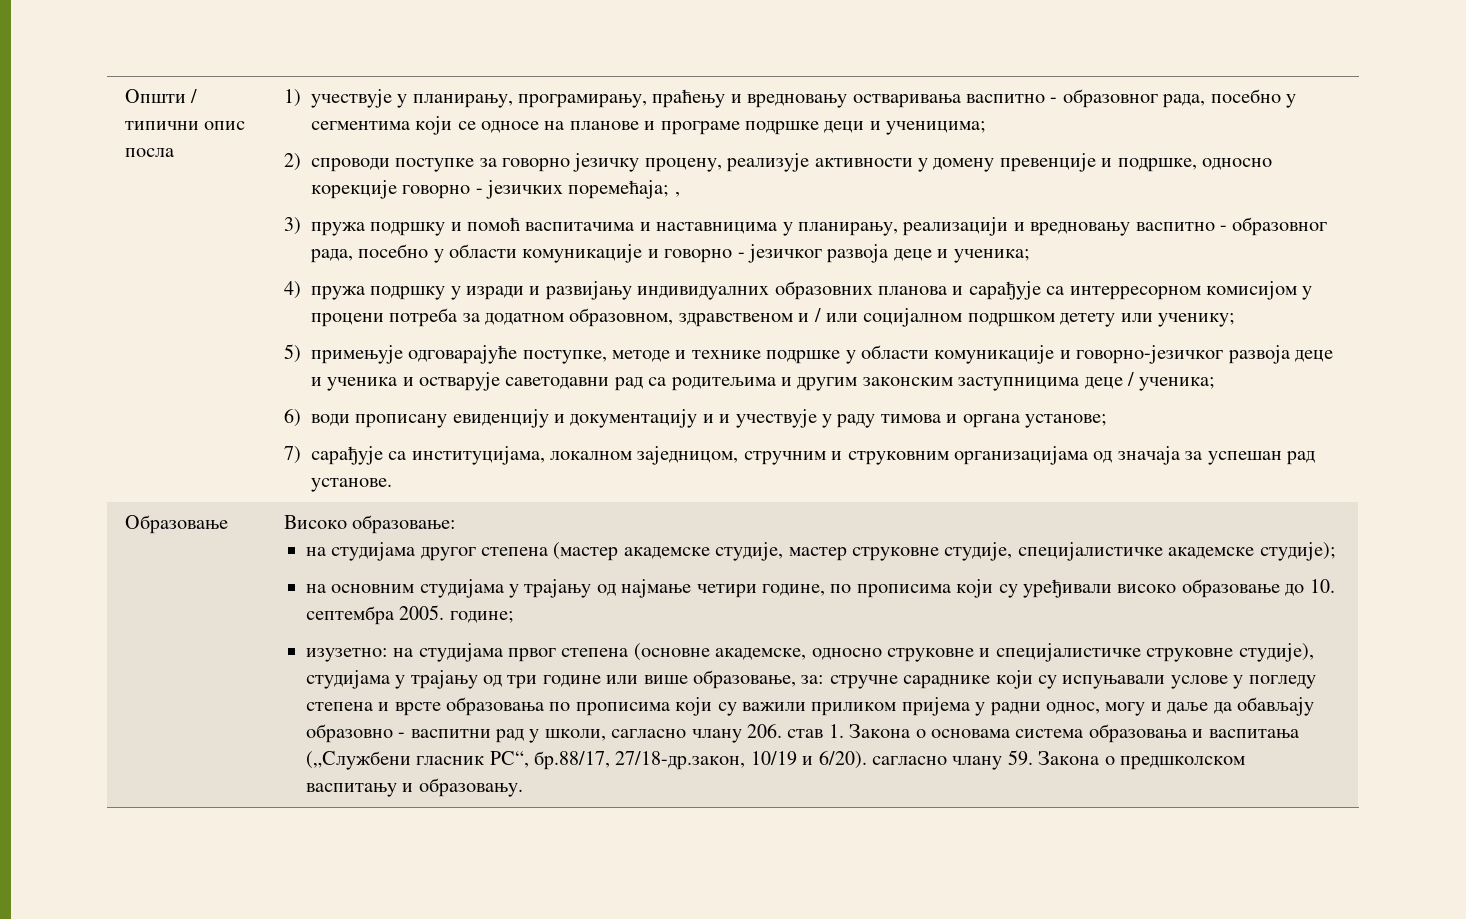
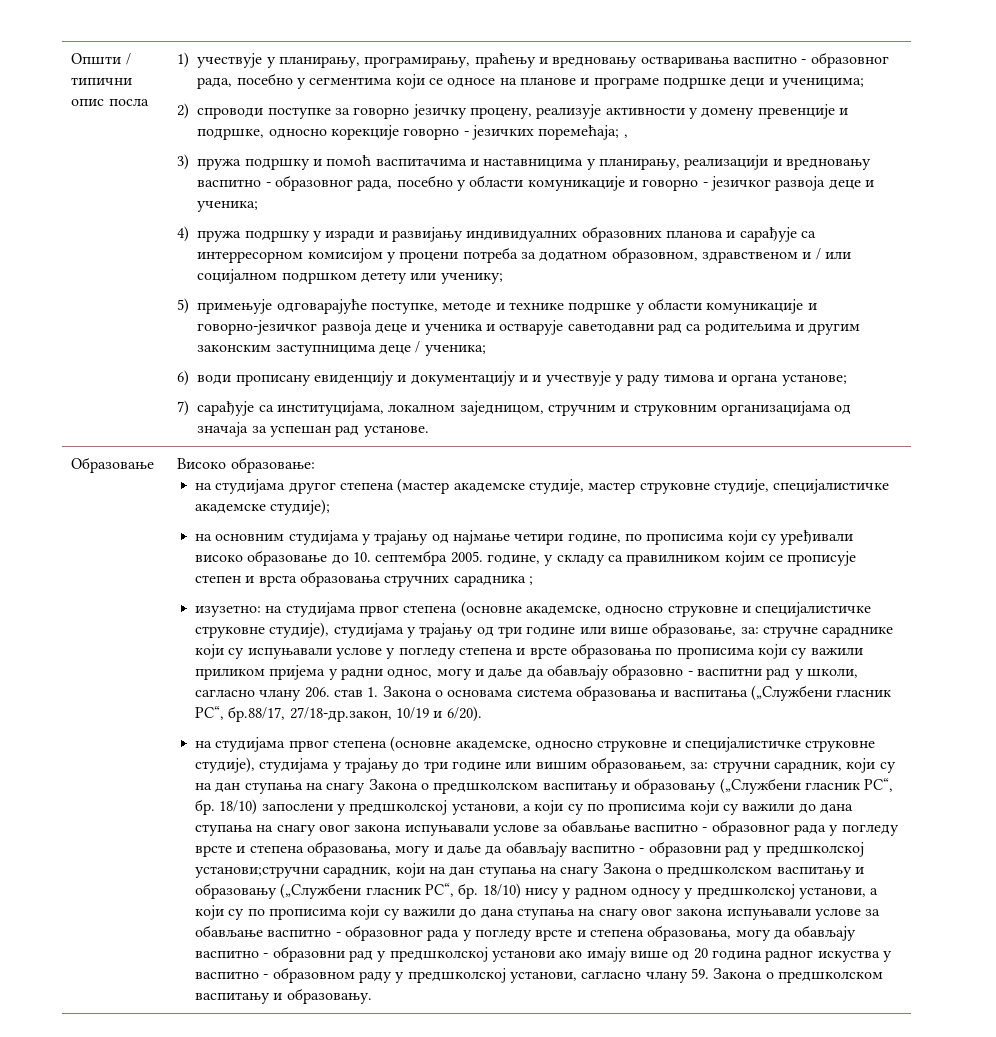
[449,611,514,623] године; -> [486,551,857,566] [195,571,533,587] године, у складу са правилником којим се прописује степен и врста образовања стручних сарадника ;
(867, 759) none -> [195,736,876,752] [195,757,896,773] [195,778,894,794] [195,799,853,815] [195,820,899,836] [195,841,864,857] [195,863,864,878] [195,883,879,899] [195,905,881,920] [195,925,857,941] [195,946,892,962] [195,967,577,983] // на студијама првог степена (основне академске, односно струковне и специјалистичке струковне студије), студијама у трајању до три године или вишим образовањем, за: стручни сарадник, који су на дан ступања на снагу Закона о предшколском васпитању и образовању („Службени гласник РС“, бр. 18/10) запослени у предшколској установи, а који су по прописима који су важили до дана ступања на снагу овог закона испуњавали услове за обављање васпитно - образовног рада у погледу врсте и степена образовања, могу и даље да обављају васпитно - образовни рад у предшколској установи;стручни сарадник, који на дан ступања на снагу Закона о предшколском васпитању и образовању („Службени гласник РС“, бр. 18/10) нису у радном односу у предшколској установи, а који су по прописима који су важили до дана ступања на снагу овог закона испуњавали услове за обављање васпитно - образовног рада у погледу врсте и степена образовања, могу да обављају васпитно - образовни рад у предшколској установи ако имају више од 20 година радног искуства у васпитно - образовном раду у предшколској установи,

